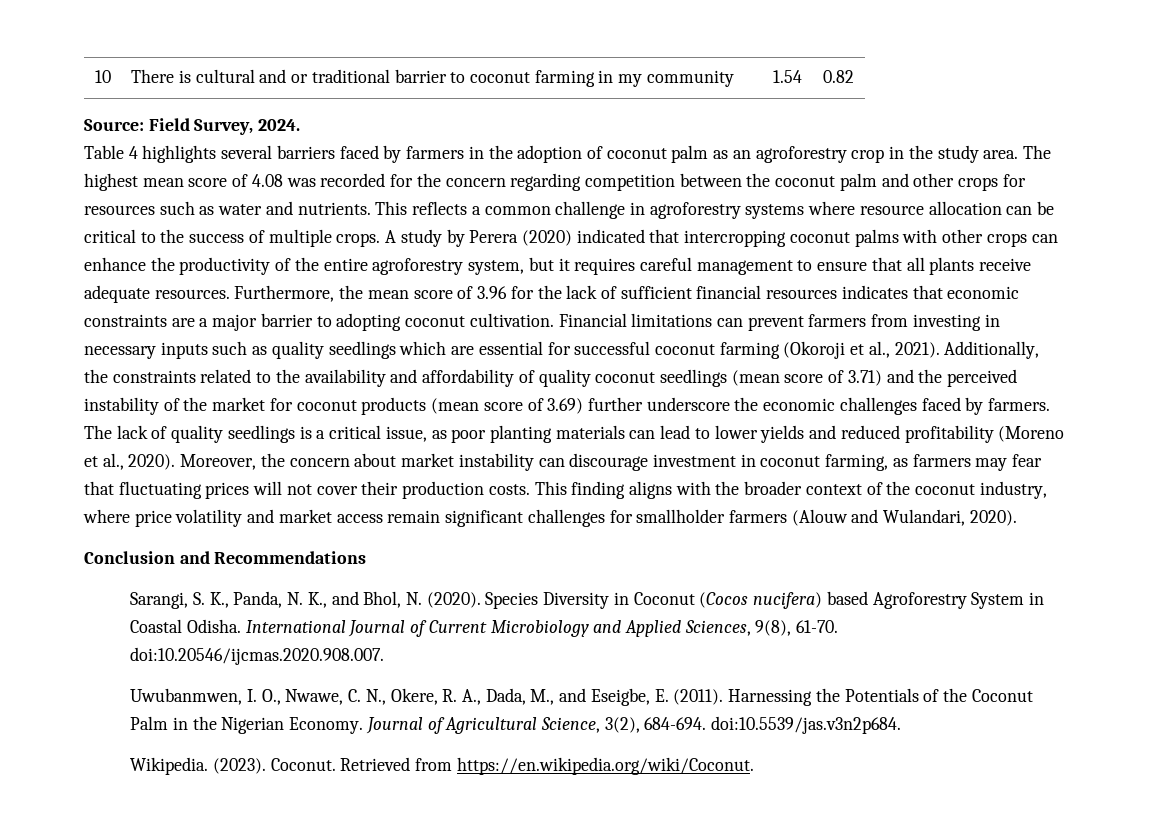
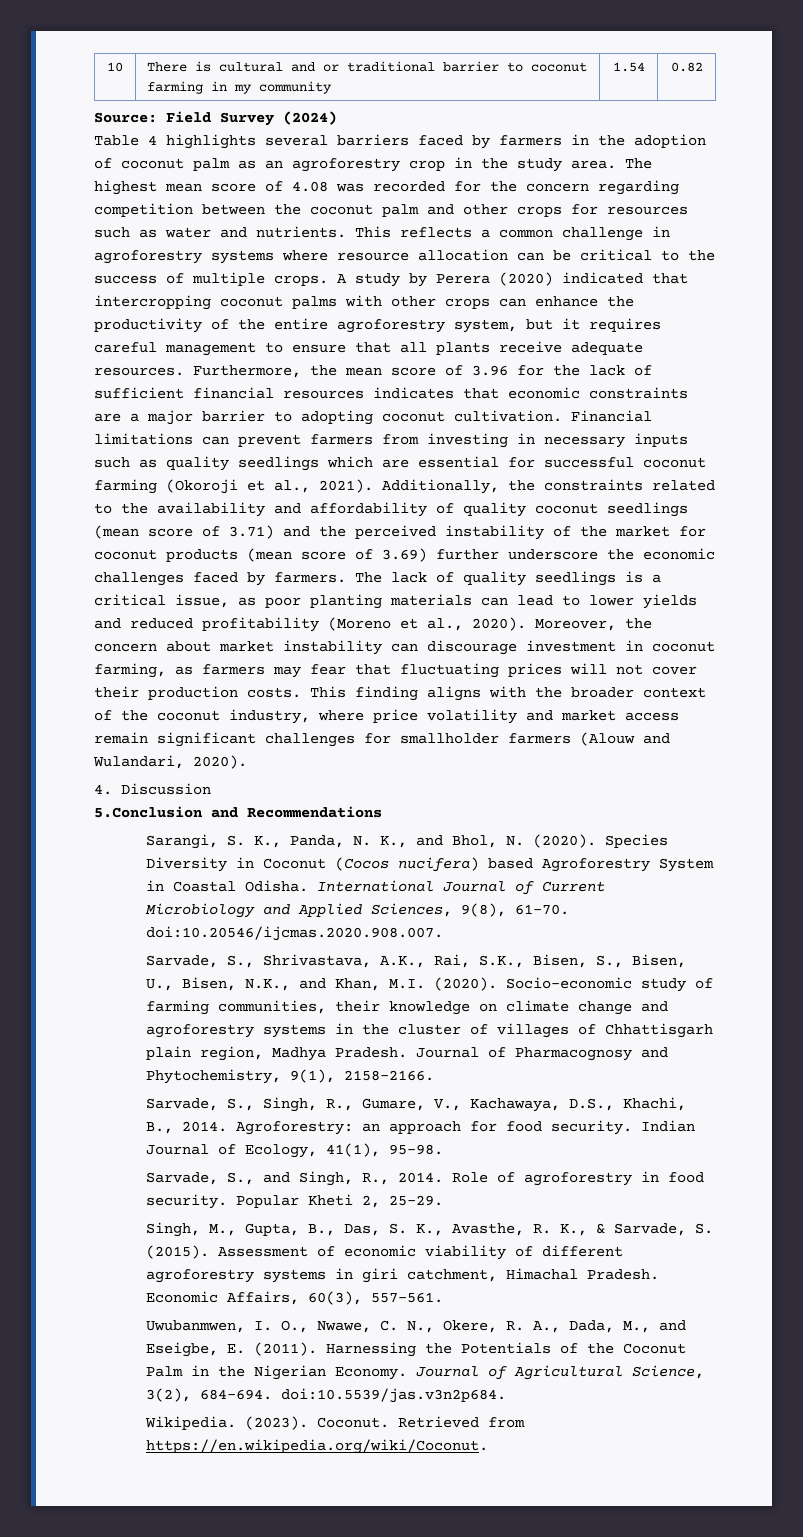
[194,119,301,135] Survey, 2024. -> [220,111,337,126] Survey (2024)
[84,551,175,564] Conclusion -> [94,783,211,795] [94,806,203,818] 4. Discussion // 5.Conclusion
(385, 656) none -> [145,954,686,968] [145,977,713,992] [145,1000,668,1015] [145,1023,713,1038] [145,1046,668,1061] [145,1069,434,1084] [145,1097,686,1112] [145,1120,695,1135] [145,1143,443,1158] [145,1171,704,1186] [145,1194,443,1209] [145,1222,713,1237] [145,1245,623,1260] [145,1268,659,1283] [145,1291,443,1305] // Sarvade, S., Shrivastava, A.K., Rai, S.K., Bisen, S., Bisen, U., Bisen, N.K., and Khan, M.I. (2020). Socio-economic study of farming communities, their knowledge on climate change and agroforestry systems in the cluster of villages of Chhattisgarh plain region, Madhya Pradesh. Journal of Pharmacognosy and Phytochemistry, 9(1), 2158-2166. // Sarvade, S., Singh, R., Gumare, V., Kachawaya, D.S., Khachi, B., 2014. Agroforestry: an approach for food security. Indian Journal of Ecology, 41(1), 95-98. // Sarvade, S., and Singh, R., 2014. Role of agroforestry in food security. Popular Kheti 2, 25–29. // Singh, M., Gupta, B., Das, S. K., Avasthe, R. K., & Sarvade, S. (2015). Assessment of economic viability of different agroforestry systems in giri catchment, Himachal Pradesh. Economic Affairs, 60(3), 557–561.

